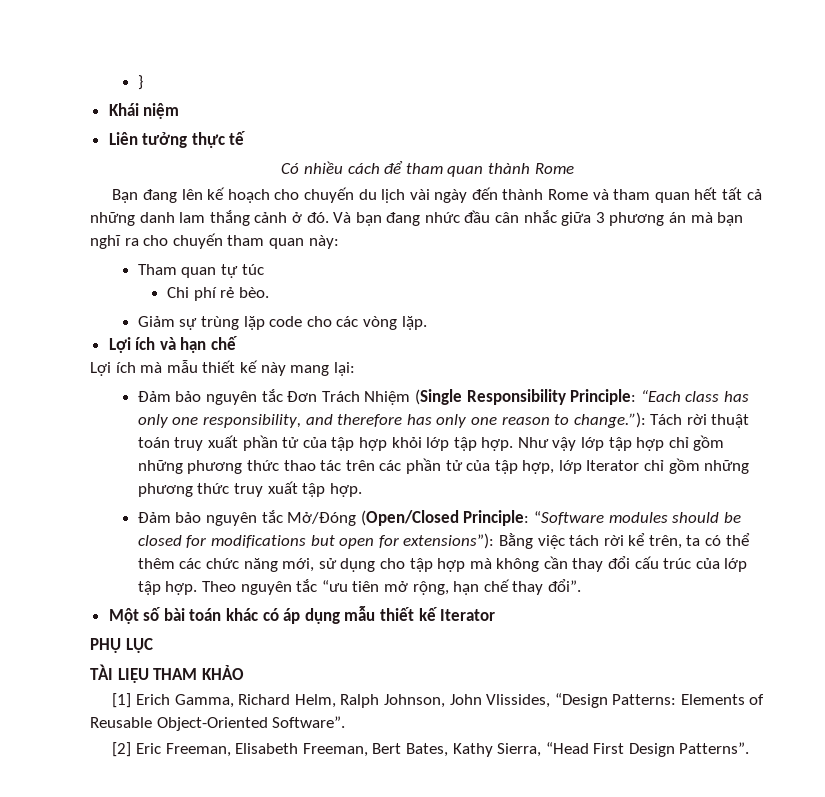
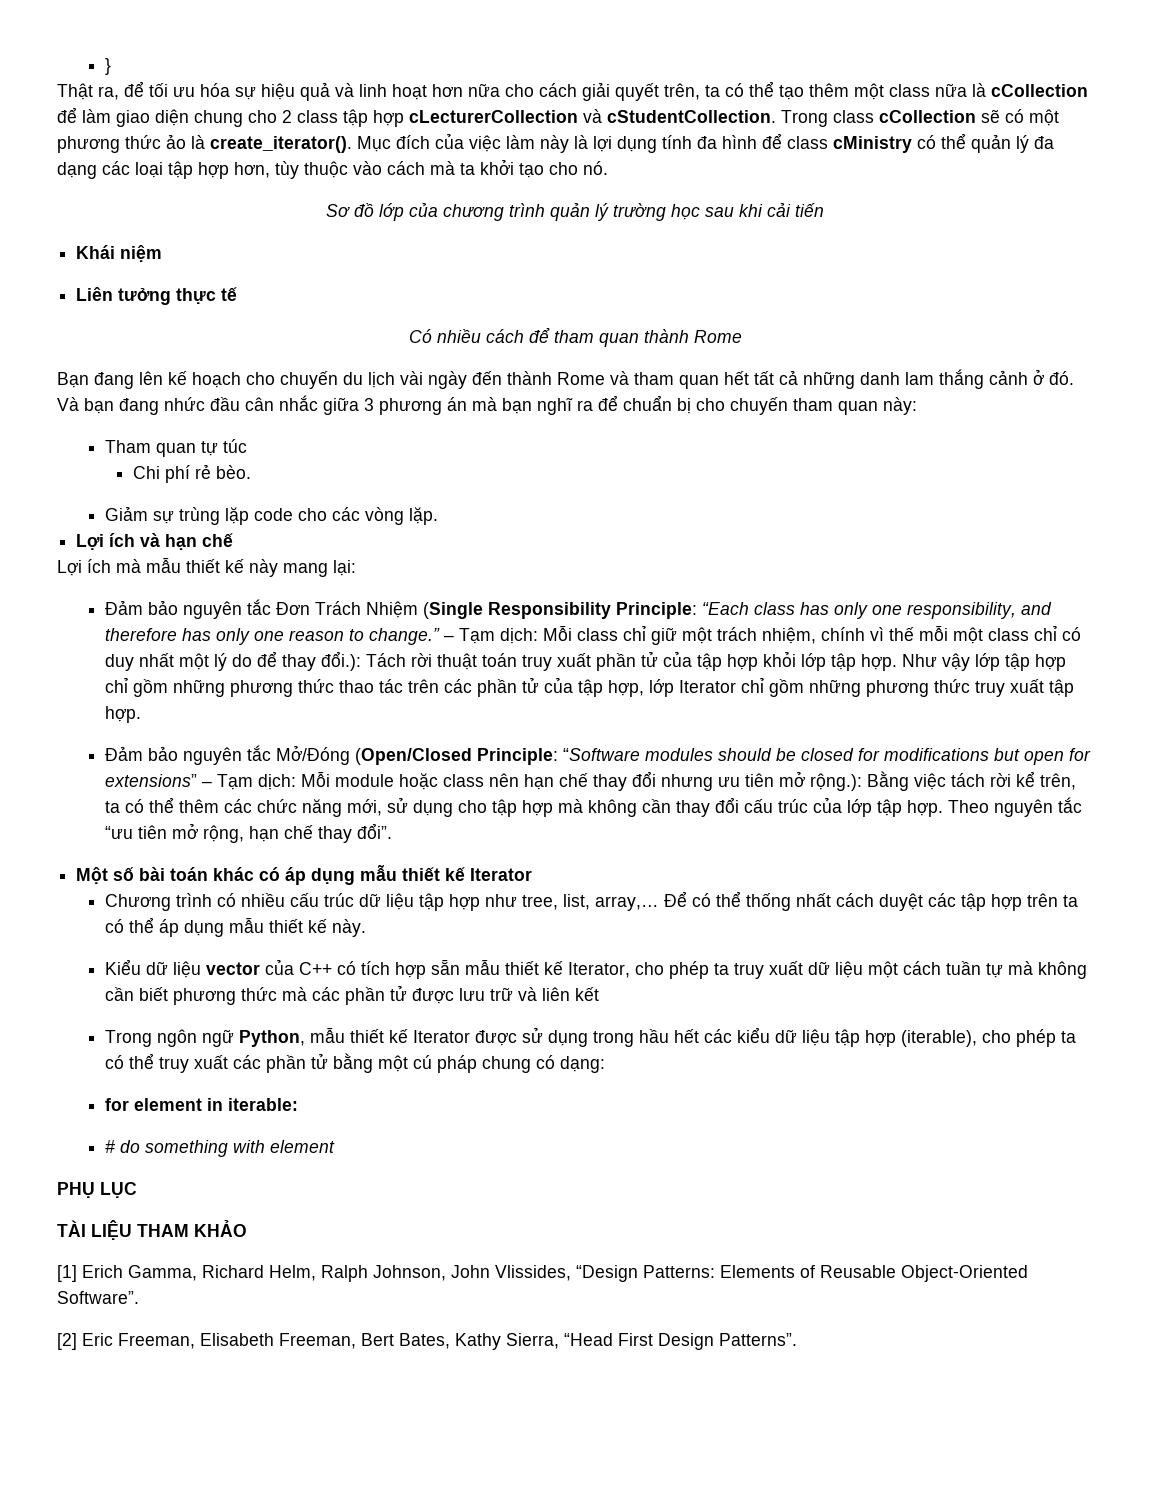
(143, 82) none -> [57,81,1088,101] [57,107,1059,127] [57,133,1054,153] [57,159,608,179] [326,203,824,221] // Thật ra, để tối ưu hóa sự hiệu quả và linh hoạt hơn nữa cho cách giải quyết trên, ta có thể tạo thêm một class nữa là cCollection để làm giao diện chung cho 2 class tập hợp cLecturerCollection và cStudentCollection. Trong class cCollection sẽ có một phương thức ảo là create_iterator(). Mục đích của việc làm này là lợi dụng tính đa hình để class cMinistry có thể quản lý đa dạng các loại tập hợp hơn, tùy thuộc vào cách mà ta khởi tạo cho nó. // Sơ đồ lớp của chương trình quản lý trường học sau khi cải tiến
(139, 242) none -> [598,395,691,414] để chuẩn bị
[573,412,646,428] change.”): -> [368,625,1081,645] [104,651,361,671] change.” – Tạm dịch: Mỗi class chỉ giữ một trách nhiệm, chính vì thế mỗi một class chỉ có duy nhất một lý do để thay đổi.):
[403,533,495,549] extensions”): -> [104,771,862,791] extensions” – Tạm dịch: Mỗi module hoặc class nên hạn chế thay đổi nhưng ưu tiên mở rộng.):
(496, 615) none -> [104,891,1078,911] [104,917,366,937] [104,959,1087,979] [104,985,599,1005] [104,1027,1076,1047] [104,1053,605,1073] [104,1098,298,1111] [104,1140,335,1157] // Chương trình có nhiều cấu trúc dữ liệu tập hợp như tree, list, array,… Để có thể thống nhất cách duyệt các tập hợp trên ta có thể áp dụng mẫu thiết kế này. // Kiểu dữ liệu vector của C++ có tích hợp sẵn mẫu thiết kế Iterator, cho phép ta truy xuất dữ liệu một cách tuần tự mà không cần biết phương thức mà các phần tử được lưu trữ và liên kết // Trong ngôn ngữ Python, mẫu thiết kế Iterator được sử dụng trong hầu hết các kiểu dữ liệu tập hợp (iterable), cho phép ta có thể truy xuất các phần tử bằng một cú pháp chung có dạng: // for element in iterable: // # do something with element

